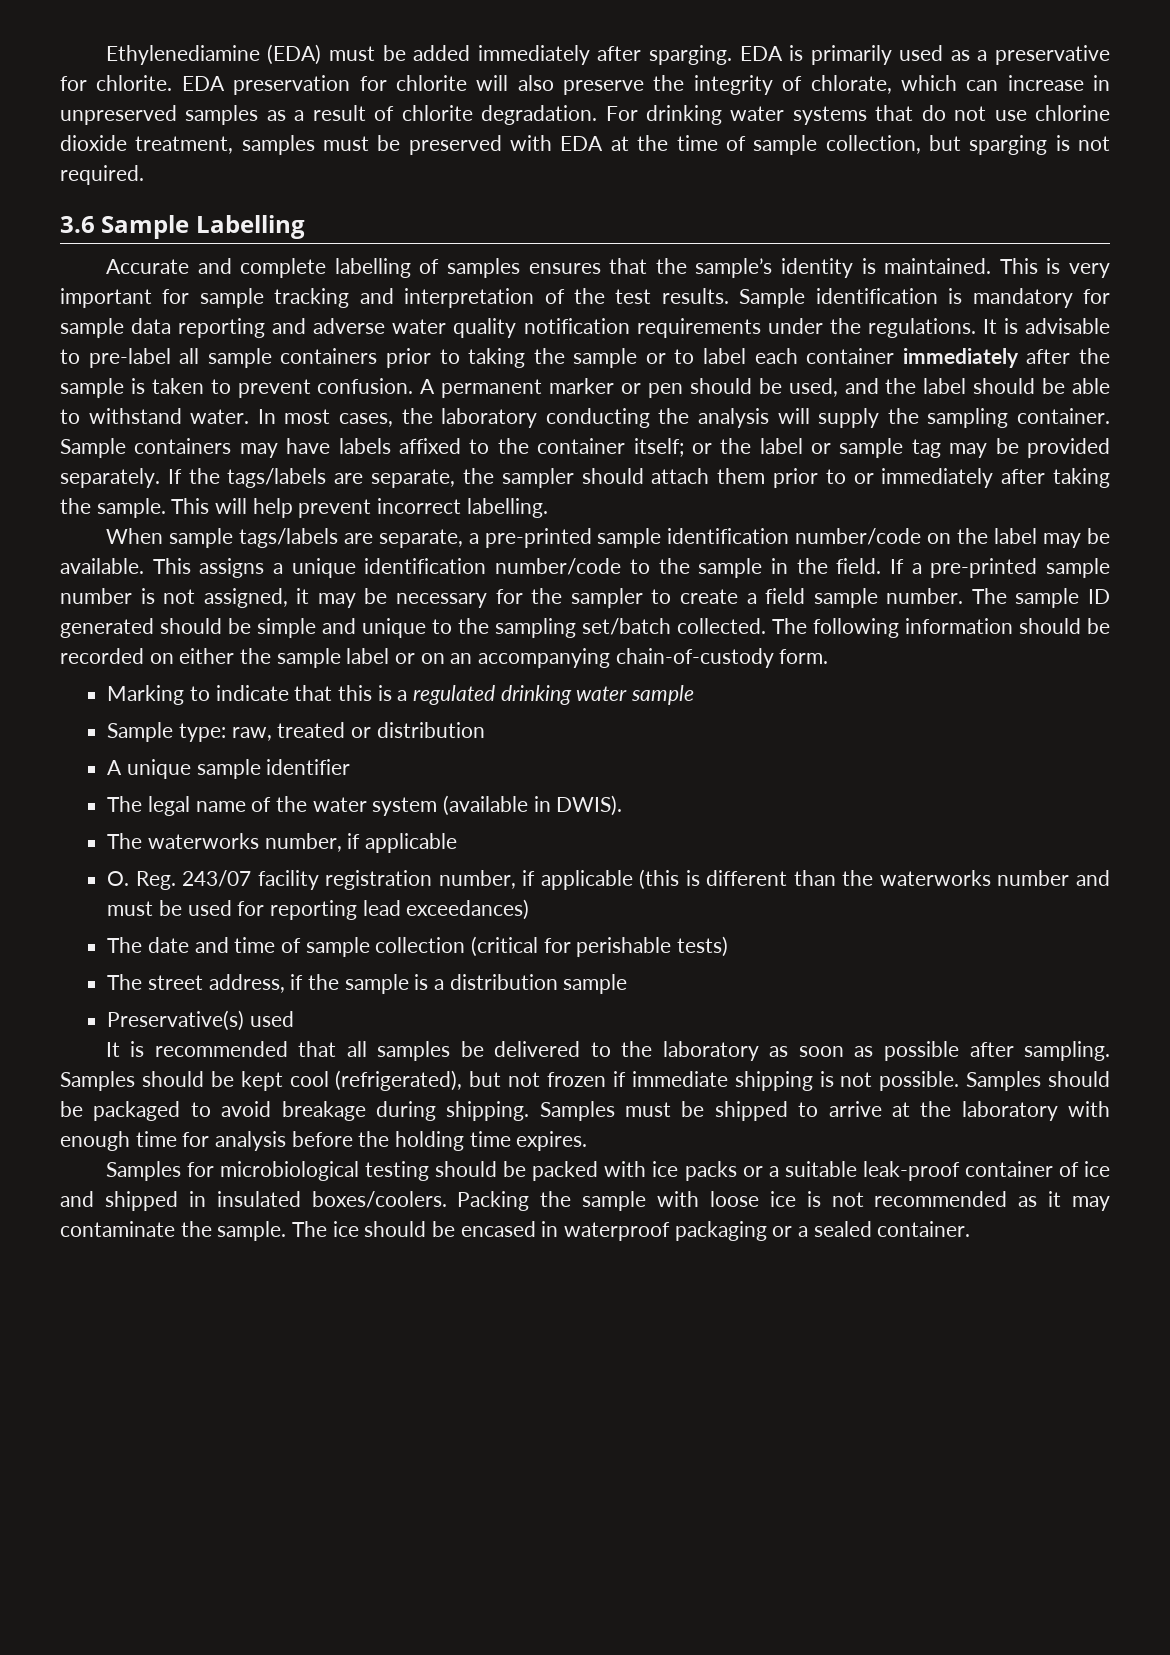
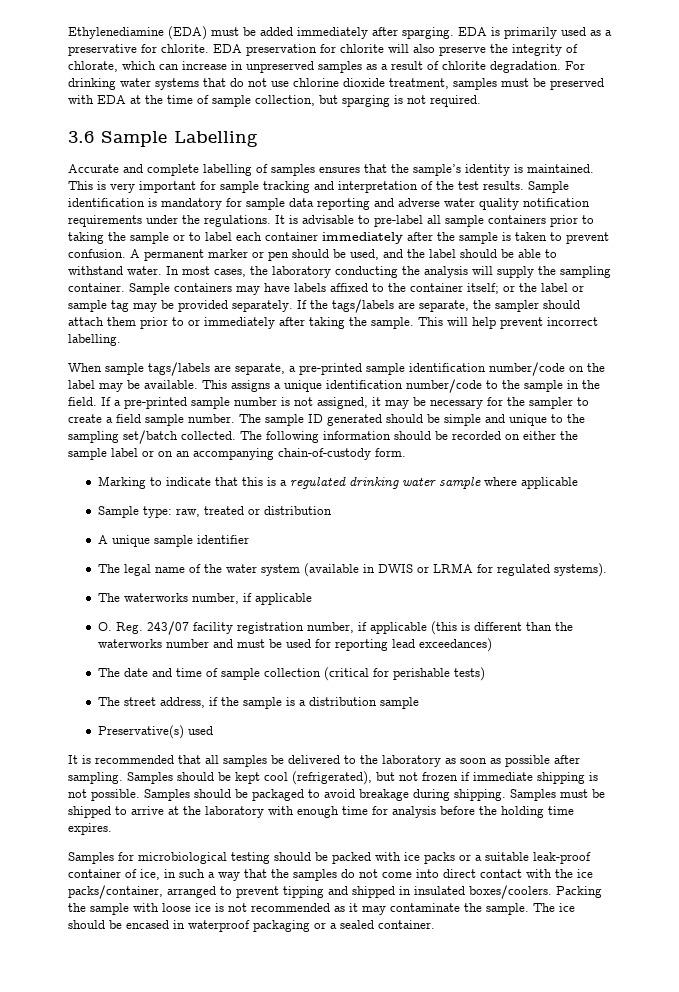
(695, 695) none -> [483,477,578,489] where applicable
[556,795,623,816] DWIS). -> [377,563,607,577] DWIS or LRMA for regulated systems).
[1083,1161,1110,1177] ice -> [140,869,593,881] [68,885,324,899] ice, in such a way that the samples do not come into direct contact with the ice packs/container, arranged to prevent tipping

